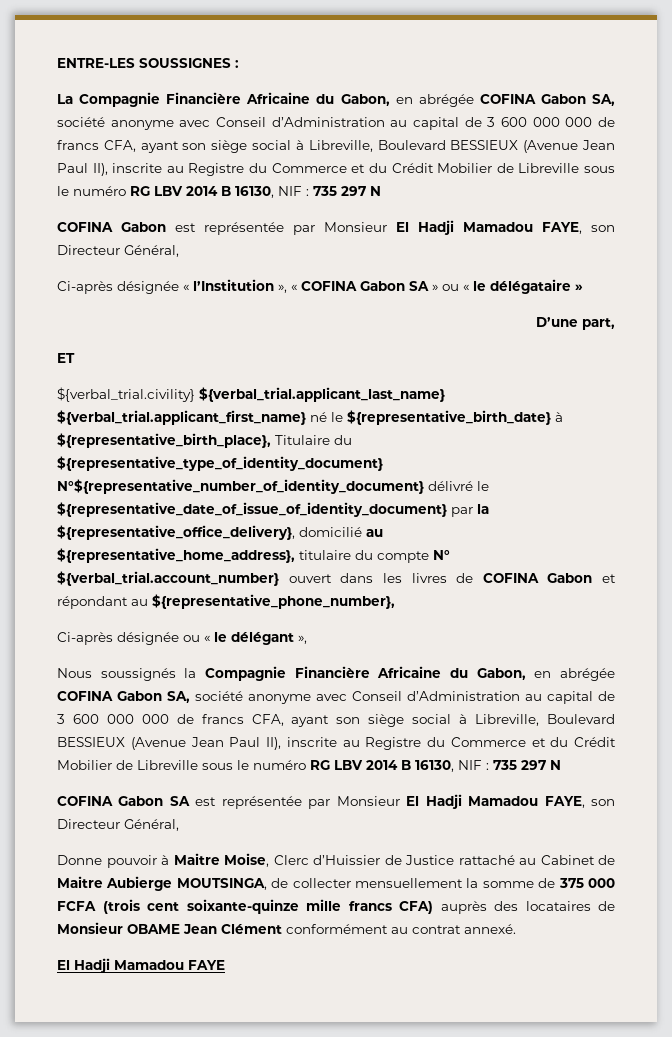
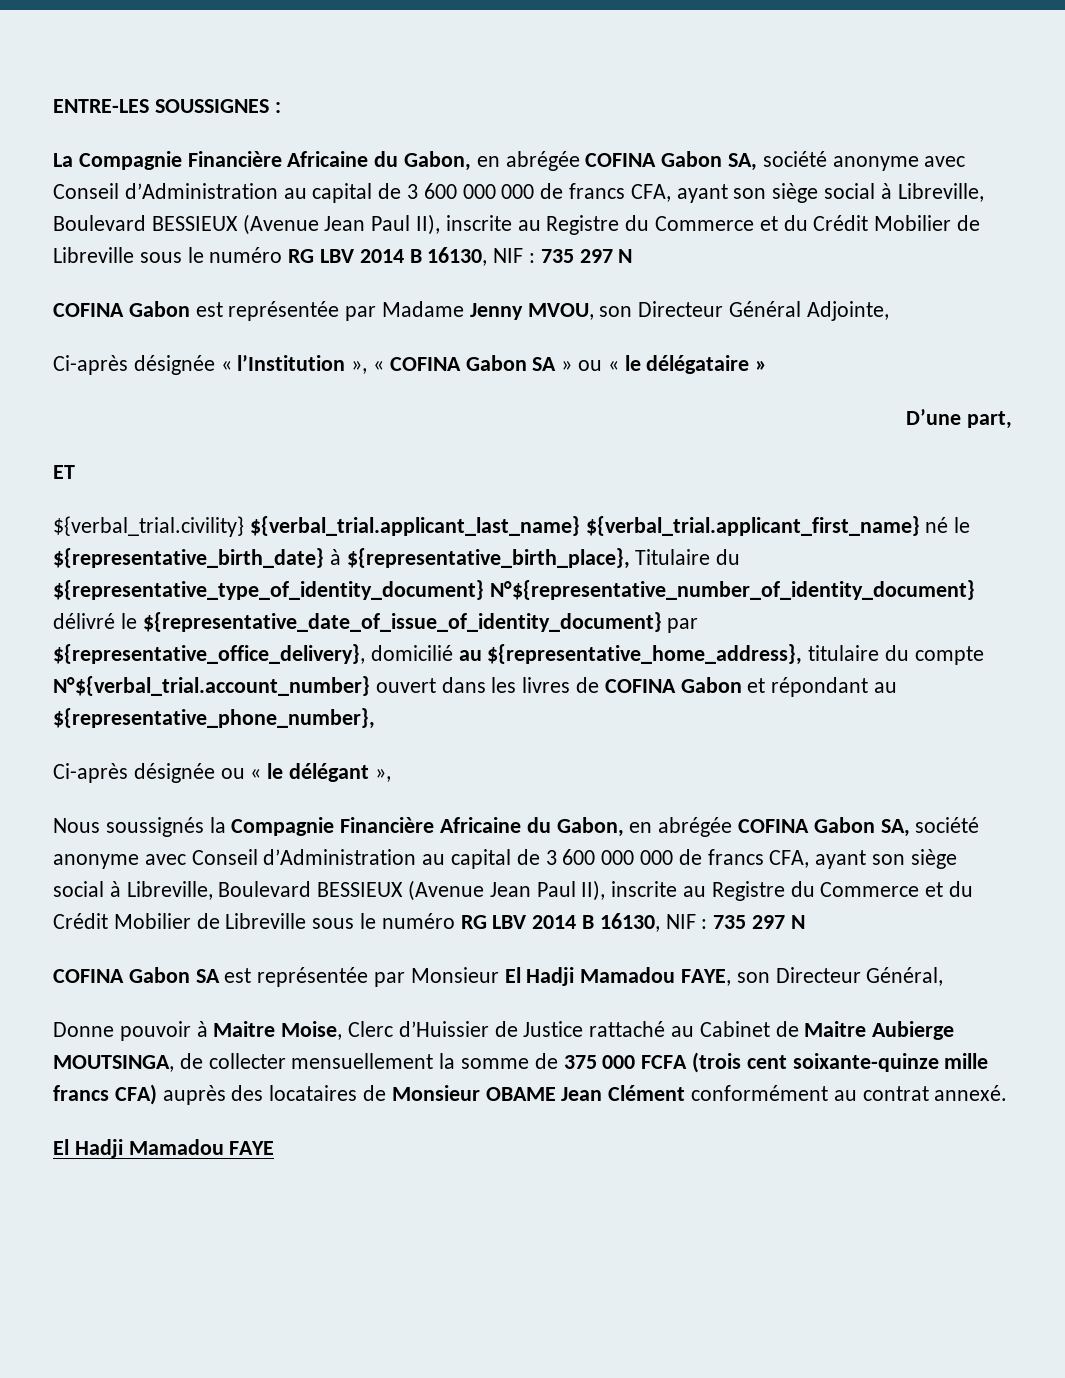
[324,220,615,235] [57,245,179,257] Monsieur El Hadji Mamadou FAYE, son Directeur Général, -> [382,301,889,321] Madame Jenny MVOU, son Directeur Général Adjointe,
[477,504,489,514] la -> (699, 625) none
[433,550,450,560] [57,571,279,586] N° ${verbal_trial.account_number} -> [53,676,370,696] N°${verbal_trial.account_number}

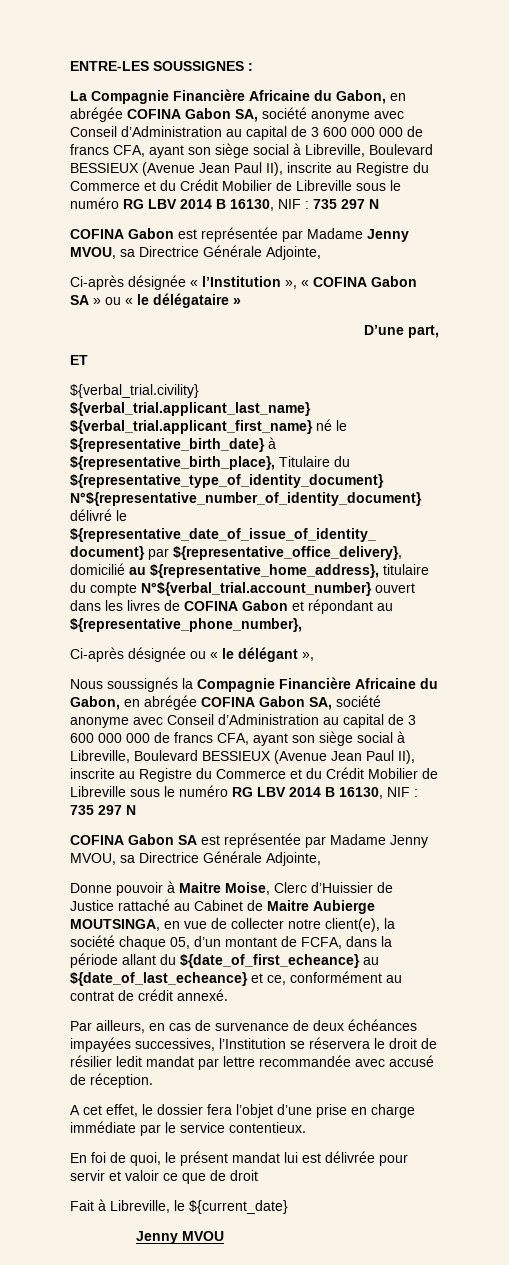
[599,301,802,317] son Directeur Général -> [120,245,262,257] sa Directrice Générale
[410,967,944,986] Monsieur El Hadji Mamadou FAYE, son Directeur Général, -> [330,834,428,848] [70,851,321,866] Madame Jenny MVOU, sa Directrice Générale Adjointe,
[179,1052,989,1073] [53,1084,686,1105] de collecter mensuellement la somme de 375 000 FCFA (trois cent soixante-quinze mille francs CFA) auprès des locataires de Monsieur OBAME Jean Clément -> [164,918,395,932] [70,935,392,950] [70,953,379,968] [70,972,286,986] en vue de collecter notre client(e), la société chaque 05, d’un montant de FCFA, dans la période allant du ${date_of_first_echeance} au ${date_of_last_echeance} et ce,
(929, 1093) none -> [118,989,173,1001] de crédit
[53,1139,275,1158] El Hadji Mamadou FAYE -> [70,1019,417,1033] [70,1037,437,1052] [70,1055,434,1070] [70,1073,153,1088] [70,1104,415,1118] [70,1121,306,1136] [70,1151,408,1166] [70,1170,258,1184] [70,1199,288,1214] [136,1231,225,1244] Par ailleurs, en cas de survenance de deux échéances impayées successives, l’Institution se réservera le droit de résilier ledit mandat par lettre recommandée avec accusé de réception. // A cet effet, le dossier fera l’objet d’une prise en charge immédiate par le service contentieux. // En foi de quoi, le présent mandat lui est délivrée pour servir et valoir ce que de droit // Fait à Libreville, le ${current_date} // Jenny MVOU

